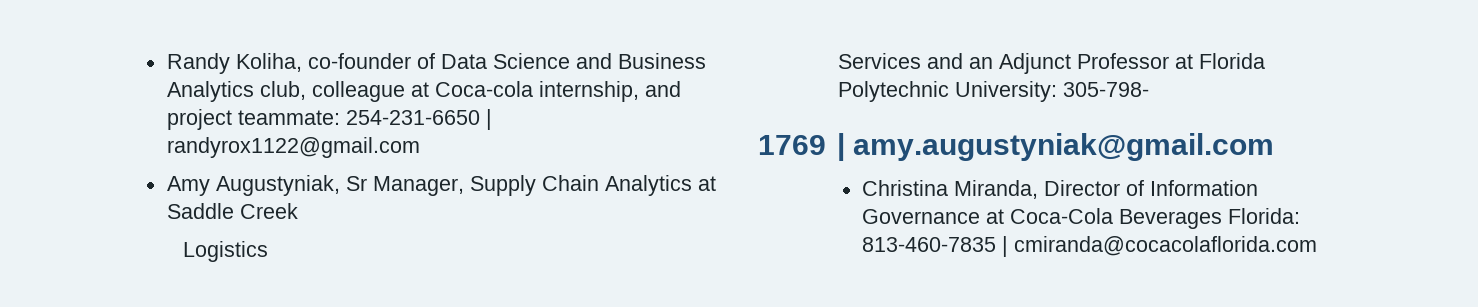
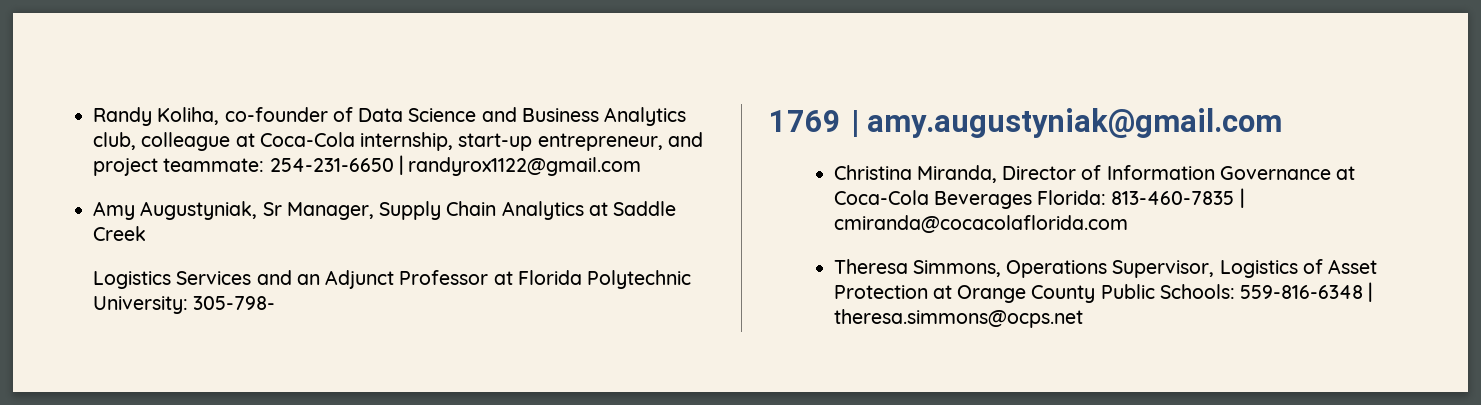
[434,81,639,102] Coca-cola internship, -> [259,132,663,151] Coca-Cola internship, start-up entrepreneur,
(269, 251) // -> (172, 280) none
(1317, 246) none -> [833,259,1378,278] [833,282,1373,303] [833,309,1083,328] // Theresa Simmons, Operations Supervisor, Logistics of Asset Protection at Orange County Public Schools: 559-816-6348 | theresa.simmons@ocps.net

